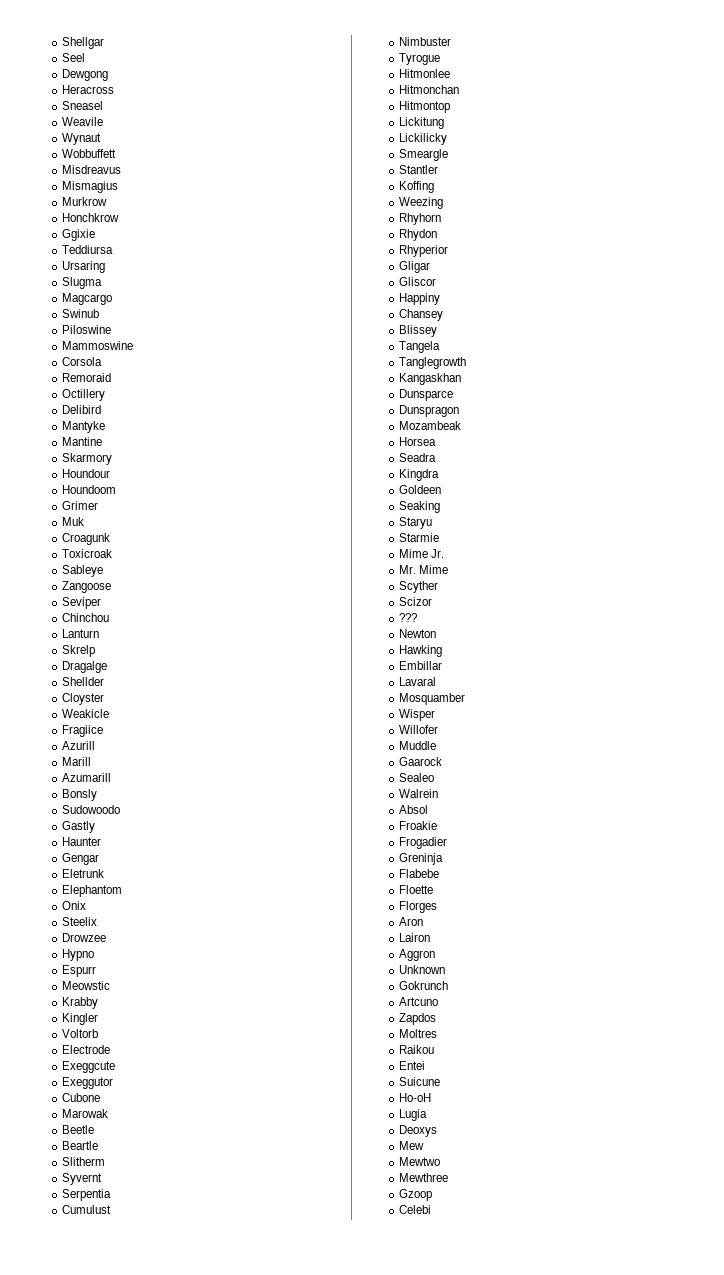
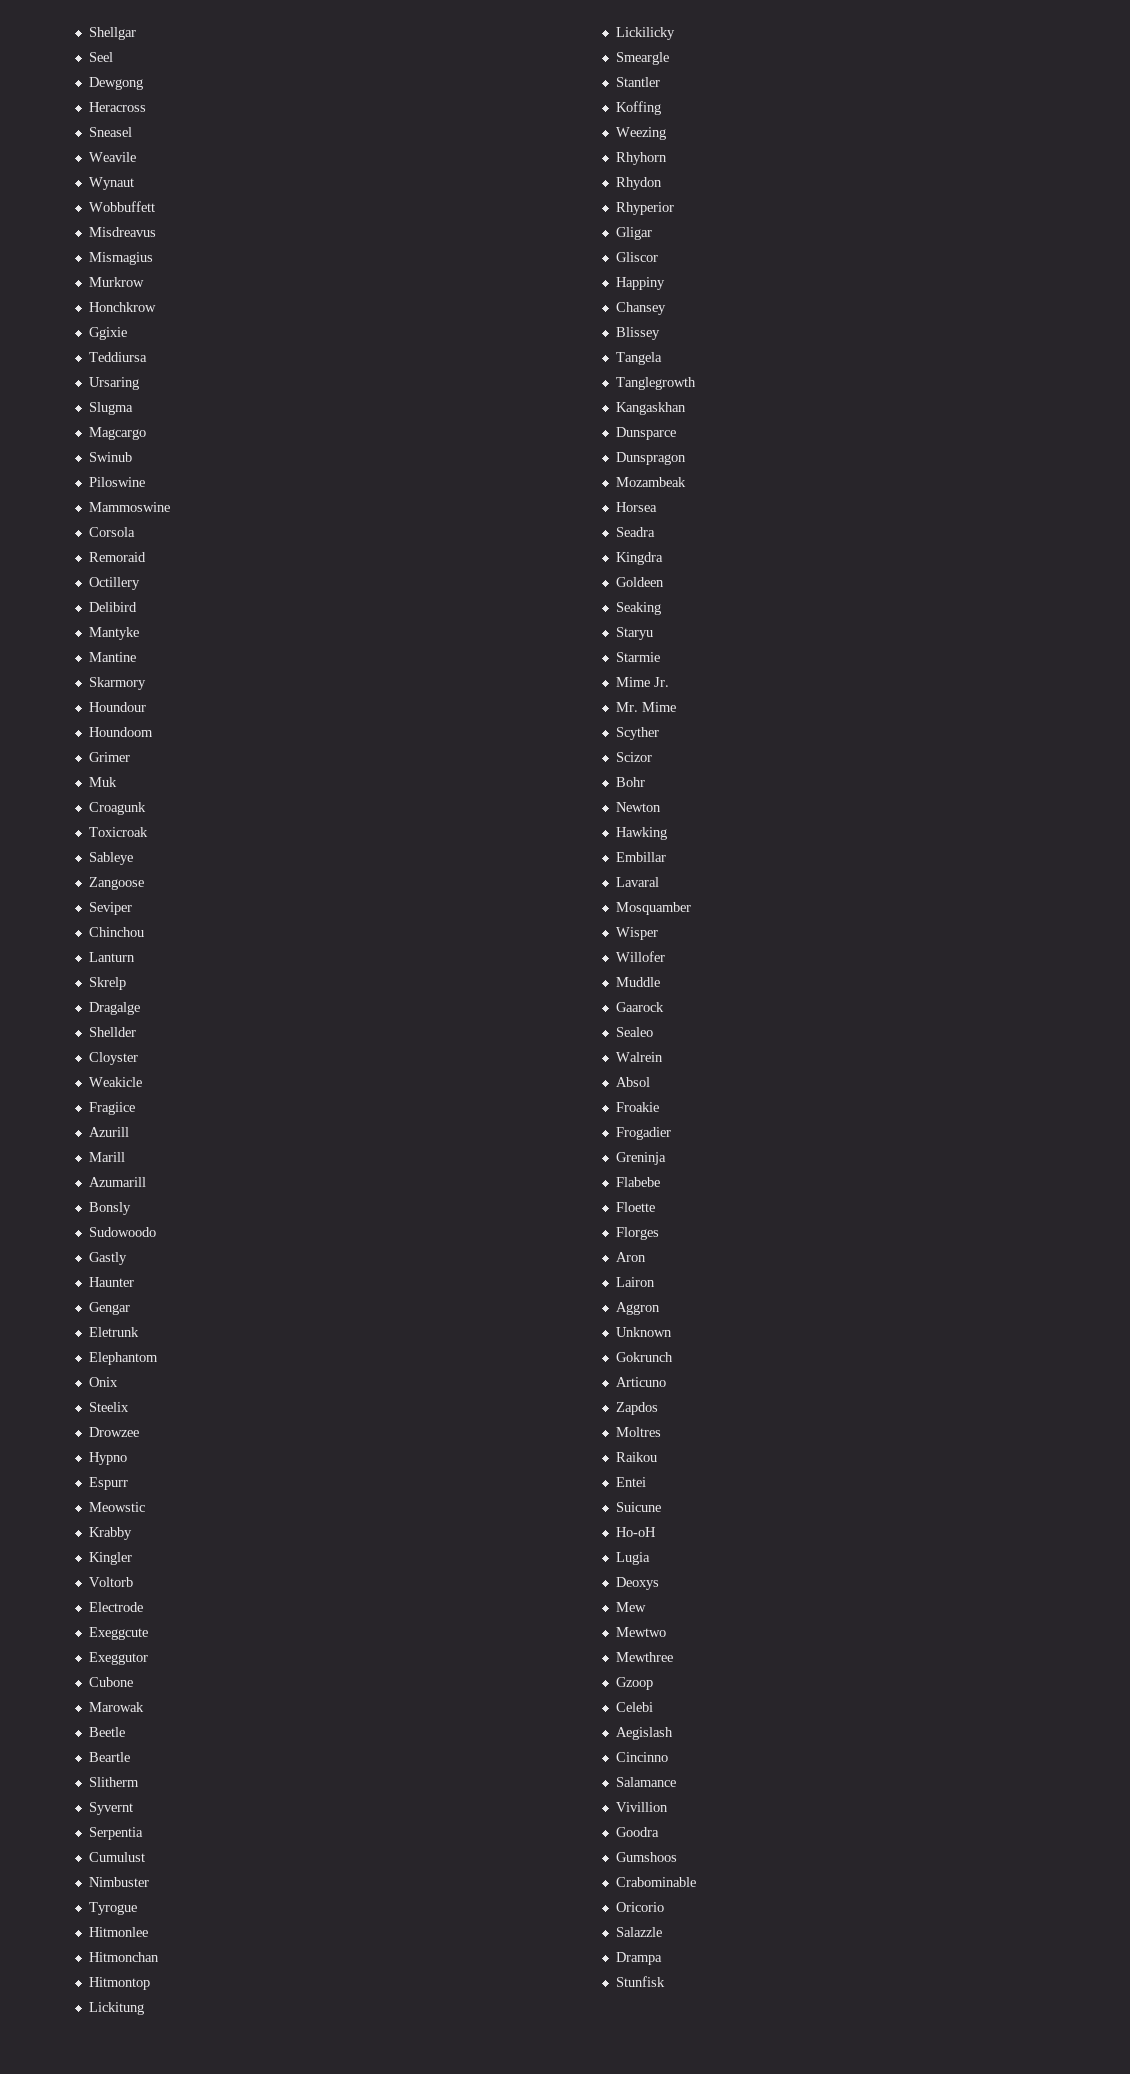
[398,613,417,622] ??? -> [615,777,645,787] Bohr
[398,997,438,1006] Artcuno -> [615,1377,666,1387] Articuno
(431, 1209) none -> [615,1727,673,1740] [615,1752,668,1762] [615,1777,676,1787] [615,1802,668,1812] [615,1827,659,1837] [615,1852,677,1862] [615,1877,696,1887] [615,1902,664,1912] [615,1927,662,1937] [615,1952,662,1965] [615,1976,665,1987] // Aegislash // Cincinno // Salamance // Vivillion // Goodra // Gumshoos // Crabominable // Oricorio // Salazzle // Drampa // Stunfisk

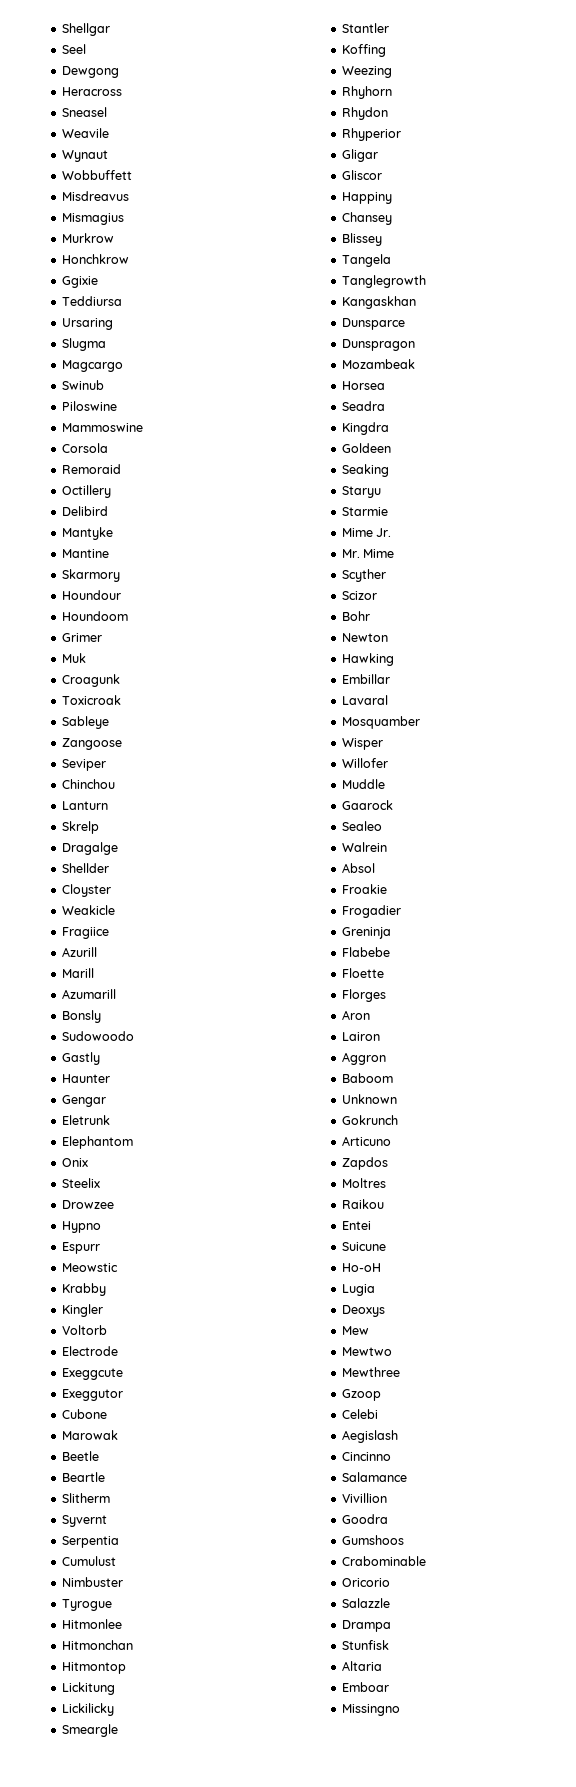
(660, 1308) none -> [341,1073,393,1083] // Baboom
(665, 1981) none -> [341,1661,382,1671] [341,1682,389,1692] [341,1704,400,1716] // Altaria // Emboar // Missingno

